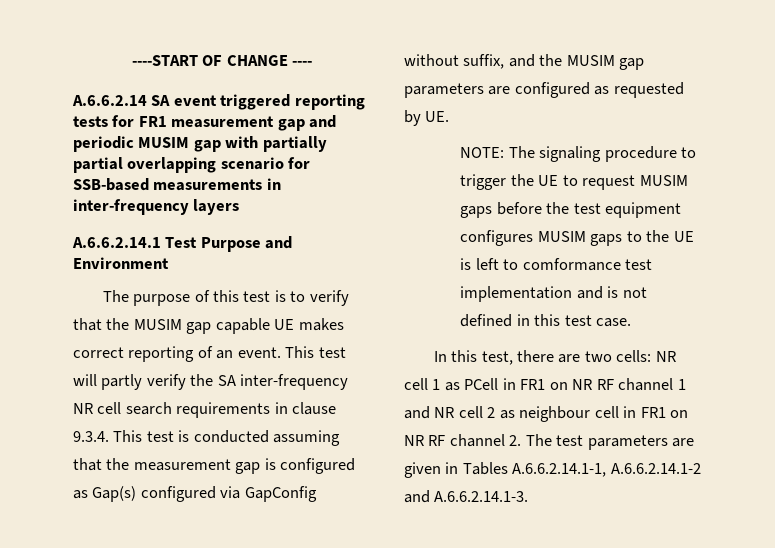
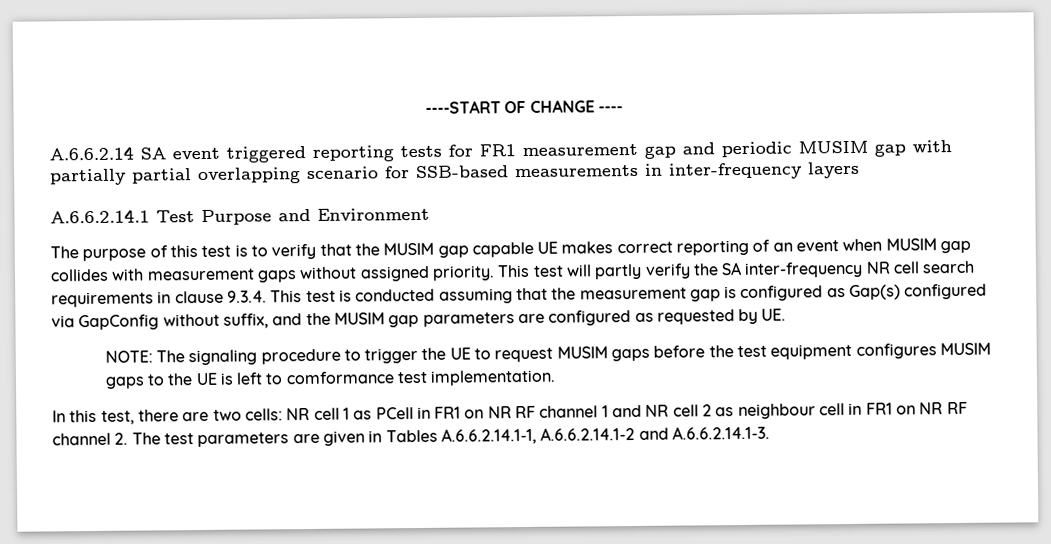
[237,347,281,358] event. -> [796,238,972,254] [50,265,495,283] event when MUSIM gap collides with measurement gaps without assigned priority.
[460,286,647,302] [460,314,632,327] implementation and is not defined in this test case. -> [430,369,557,386] implementation.

